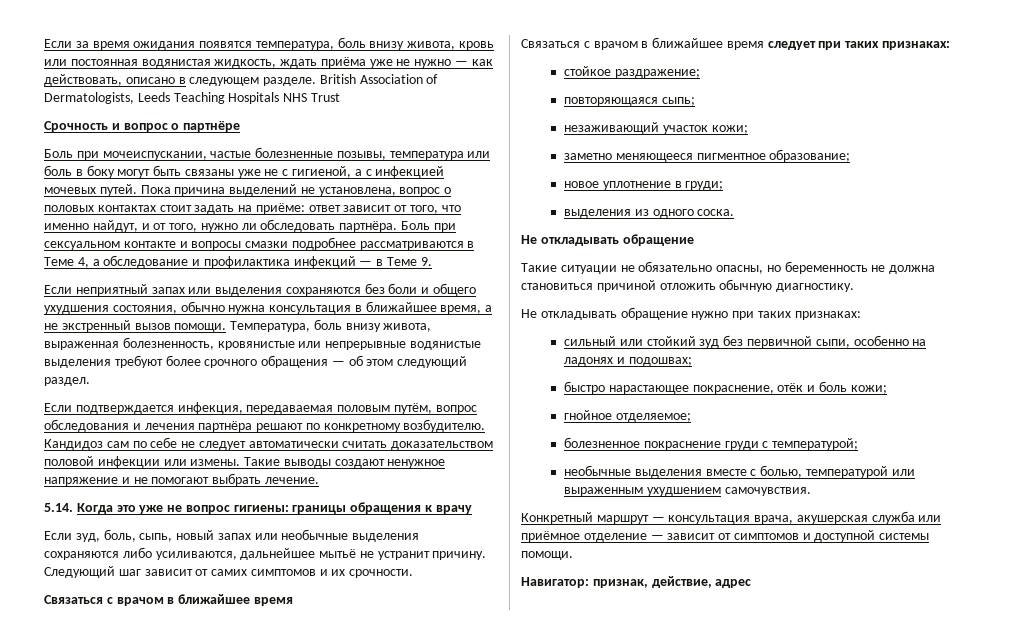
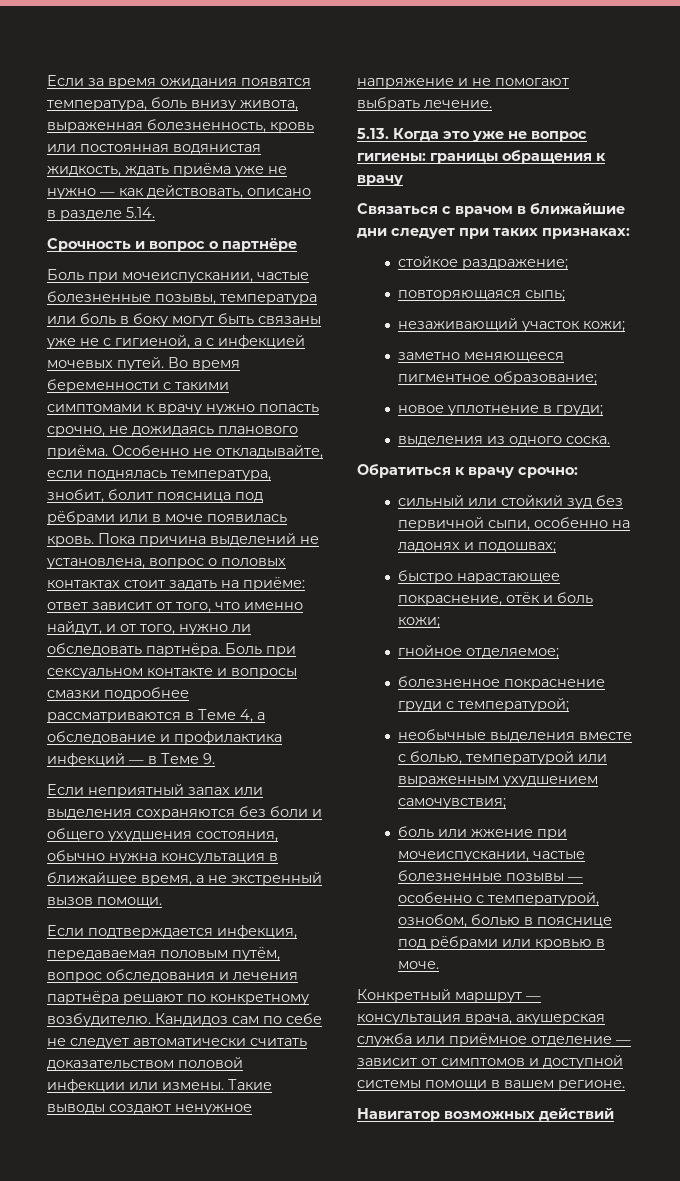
(456, 45) none -> [47,119,266,133] выраженная болезненность,
[189,74,439,86] [44,92,340,104] следующем разделе. British Association of Dermatologists, Leeds Teaching Hospitals NHS Trust -> [60,207,155,221] разделе 5.14.
(137, 190) none -> [168,357,240,371] [47,379,229,393] [47,404,319,415] [47,426,298,437] [47,445,323,459] [47,470,271,481] [47,489,263,503] [47,511,287,525] [47,536,94,547] Во время беременности с такими симптомами к врачу нужно попасть срочно, не дожидаясь планового приёма. Особенно не откладывайте, если поднялась температура, знобит, болит поясница под рёбрами или в моче появилась кровь.
[230,319,432,332] [44,337,481,350] [44,355,468,368] [44,377,90,386] Температура, боль внизу живота, выраженная болезненность, кровянистые или непрерывные водянистые выделения требуют более срочного обращения — об этом следующий раздел. -> (162, 902) none
[44,503,73,512] 5.14. -> [357,128,389,139] 5.13.
[44,529,420,542] [44,547,487,560] [44,566,414,578] [44,594,293,606] [521,37,764,50] Если зуд, боль, сыпь, новый запах или необычные выделения сохраняются либо усиливаются, дальнейшее мытьё не устранит причину. Следующий шаг зависит от самих симптомов и их срочности. // Связаться с врачом в ближайшее время // Связаться с врачом в ближайшее время -> [357,202,625,217] [357,228,387,238] Связаться с врачом в ближайшие дни
[521,234,694,246] [521,261,936,274] [521,279,855,292] [521,307,861,320] Не откладывать обращение // Такие ситуации не обязательно опасны, но беременность не должна становиться причиной отложить обычную диагностику. // Не откладывать обращение нужно при таких признаках: -> [357,463,578,478] Обратиться к врачу срочно:
[724,487,811,496] самочувствия. -> [397,798,506,809] [397,826,567,840] [397,851,585,862] [397,870,583,882] [397,892,599,906] [397,914,612,928] [397,936,605,950] [397,961,439,969] самочувствия; // боль или жжение при мочеиспускании, частые болезненные позывы — особенно с температурой, ознобом, болью в пояснице под рёбрами или кровью в моче.
[521,551,573,560] [521,576,752,588] помощи. // Навигатор: признак, действие, адрес -> [425,1080,625,1091] [357,1108,614,1122] помощи в вашем регионе. // Навигатор возможных действий

